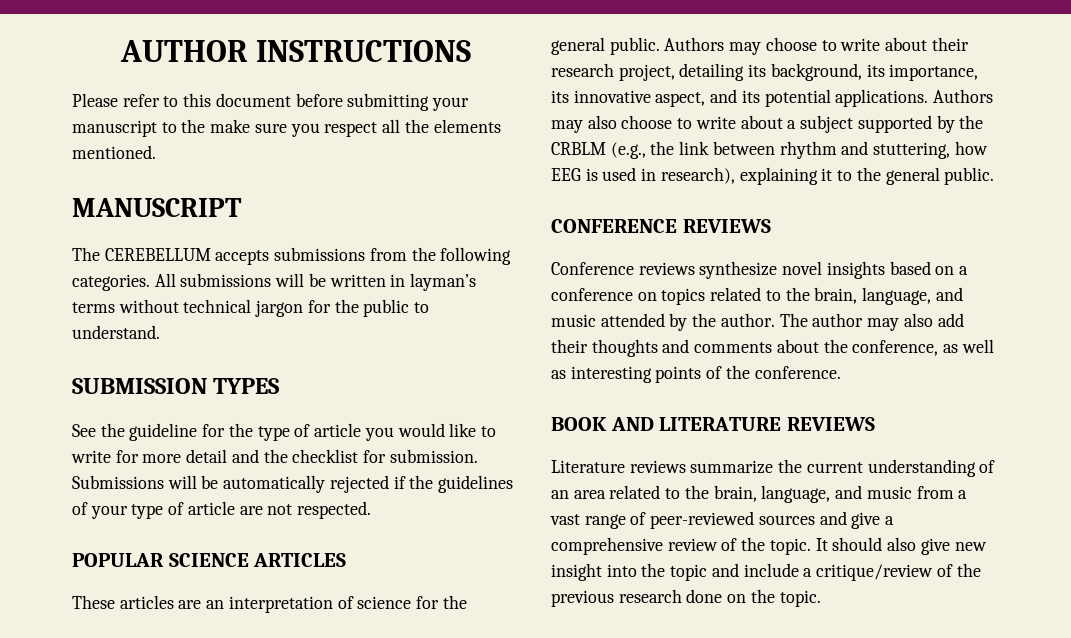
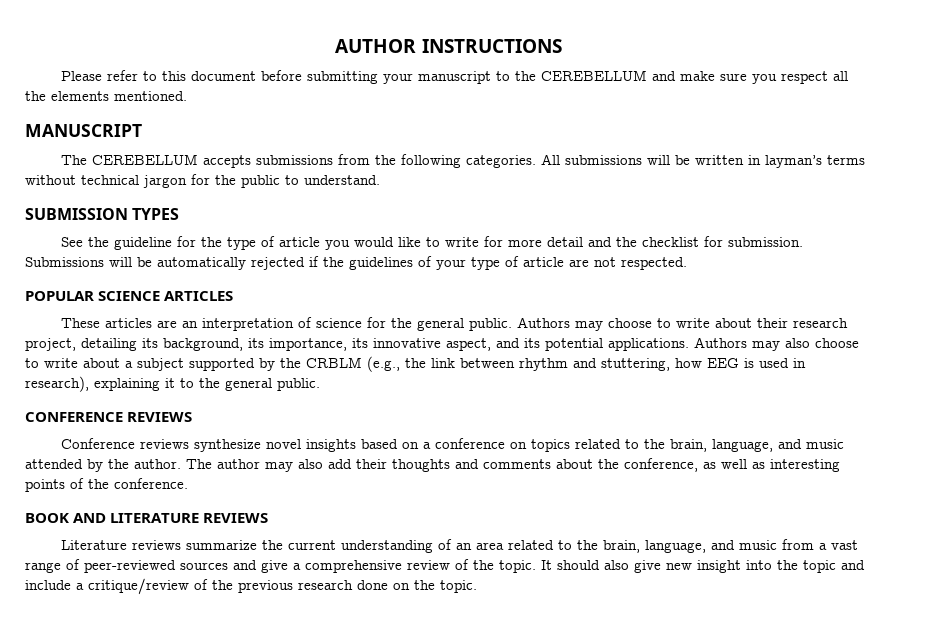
(206, 126) none -> [540,70,676,81] CEREBELLUM and

